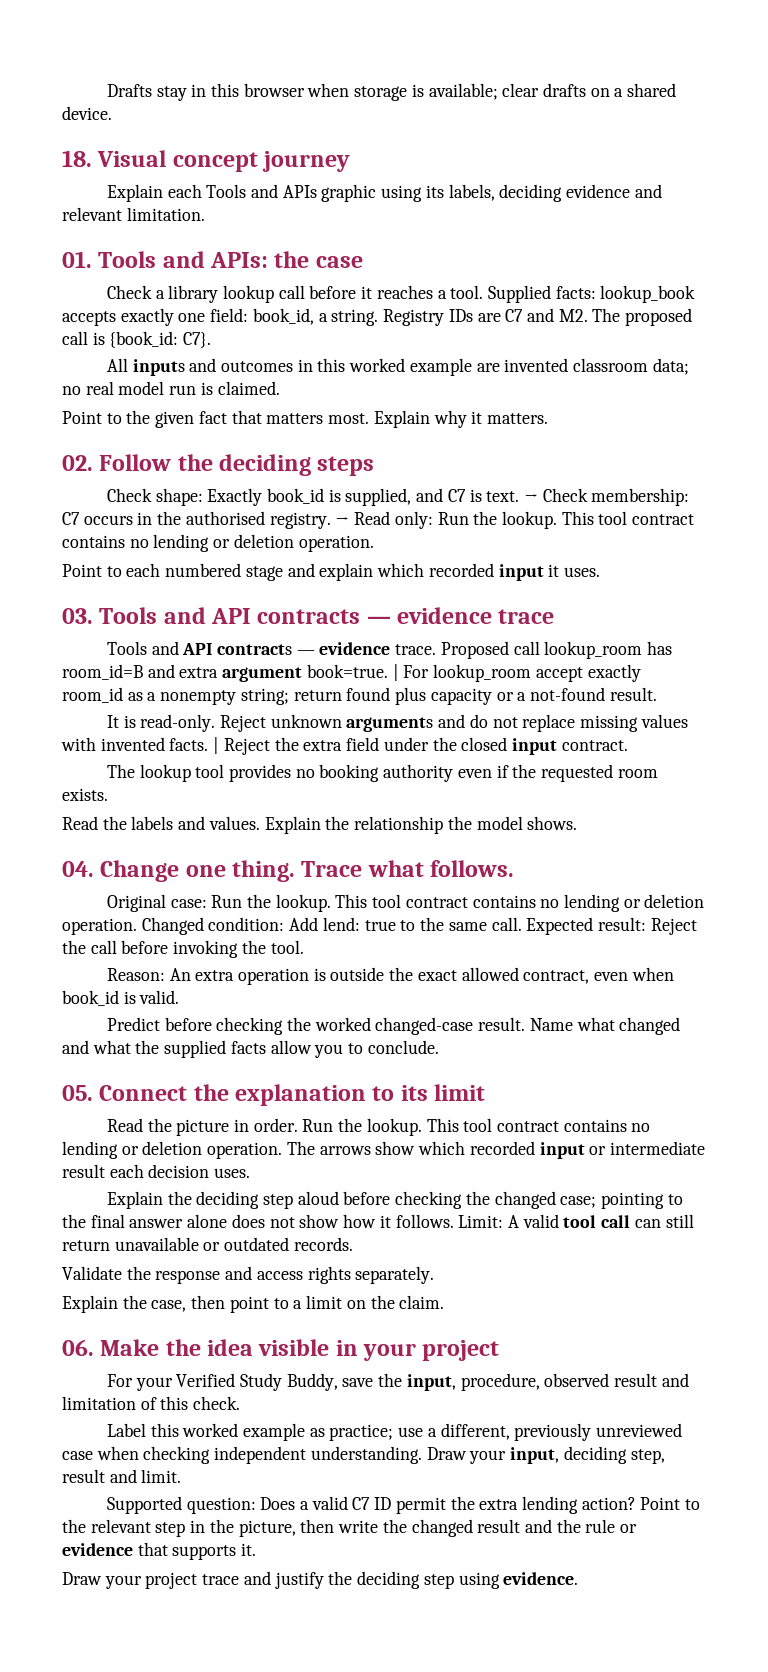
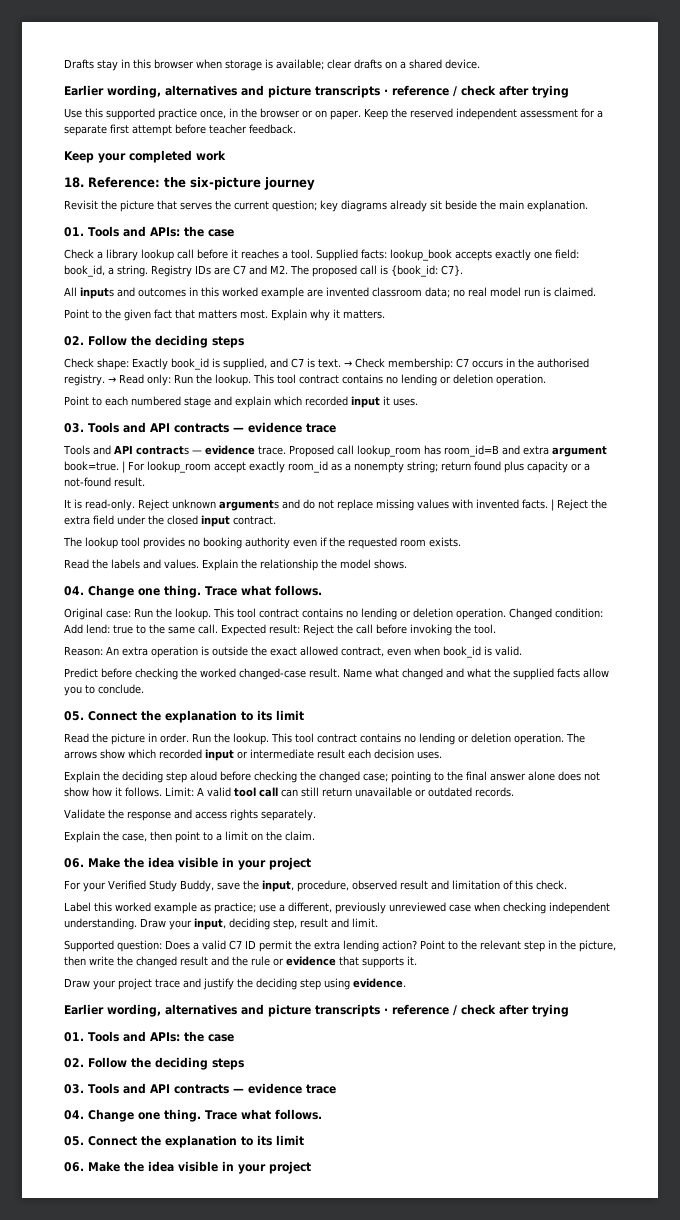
[62,150,351,172] [106,184,662,202] [62,207,205,221] 18. Visual concept journey // Explain each Tools and APIs graphic using its labels, deciding evidence and relevant limitation. -> [64,85,569,98] [64,108,603,120] [64,124,296,136] [64,150,226,163] [64,177,315,190] [64,200,588,212] Earlier wording, alternatives and picture transcripts · reference / check after trying // Use this supported practice once, in the browser or on paper. Keep the reserved independent assessment for a separate first attempt before teacher feedback. // Keep your completed work // 18. Reference: the six-picture journey // Revisit the picture that serves the current question; key diagrams already sit beside the main explanation.
(579, 1578) none -> [64,1004,569,1017] [64,1031,234,1042] [64,1057,244,1070] [64,1083,336,1094] [64,1109,322,1122] [64,1135,304,1148] [64,1161,311,1174] // Earlier wording, alternatives and picture transcripts · reference / check after trying // 01. Tools and APIs: the case // 02. Follow the deciding steps // 03. Tools and API contracts — evidence trace // 04. Change one thing. Trace what follows. // 05. Connect the explanation to its limit // 06. Make the idea visible in your project

